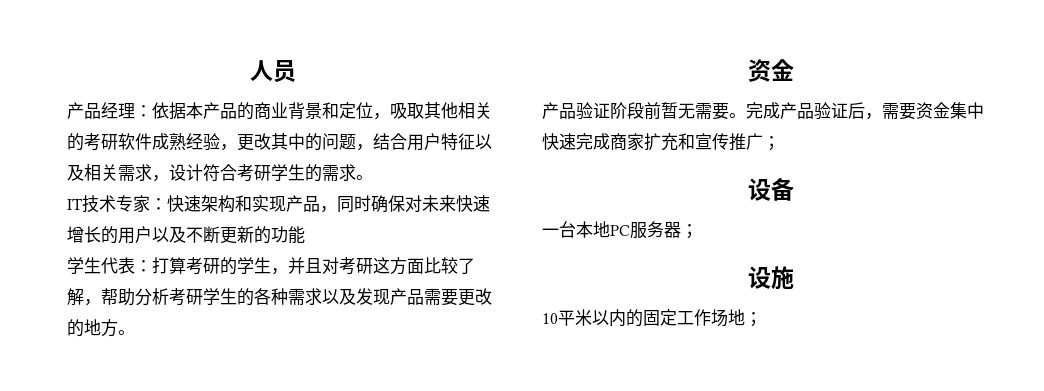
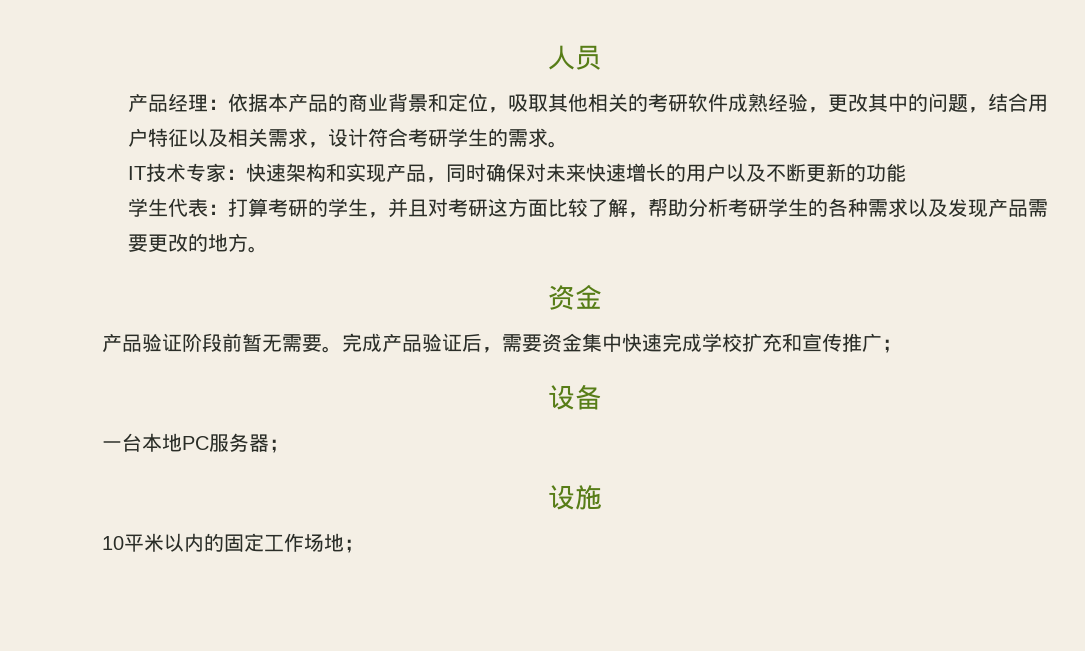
[610,133,644,151] 商家 -> [702,333,742,352] 学校

